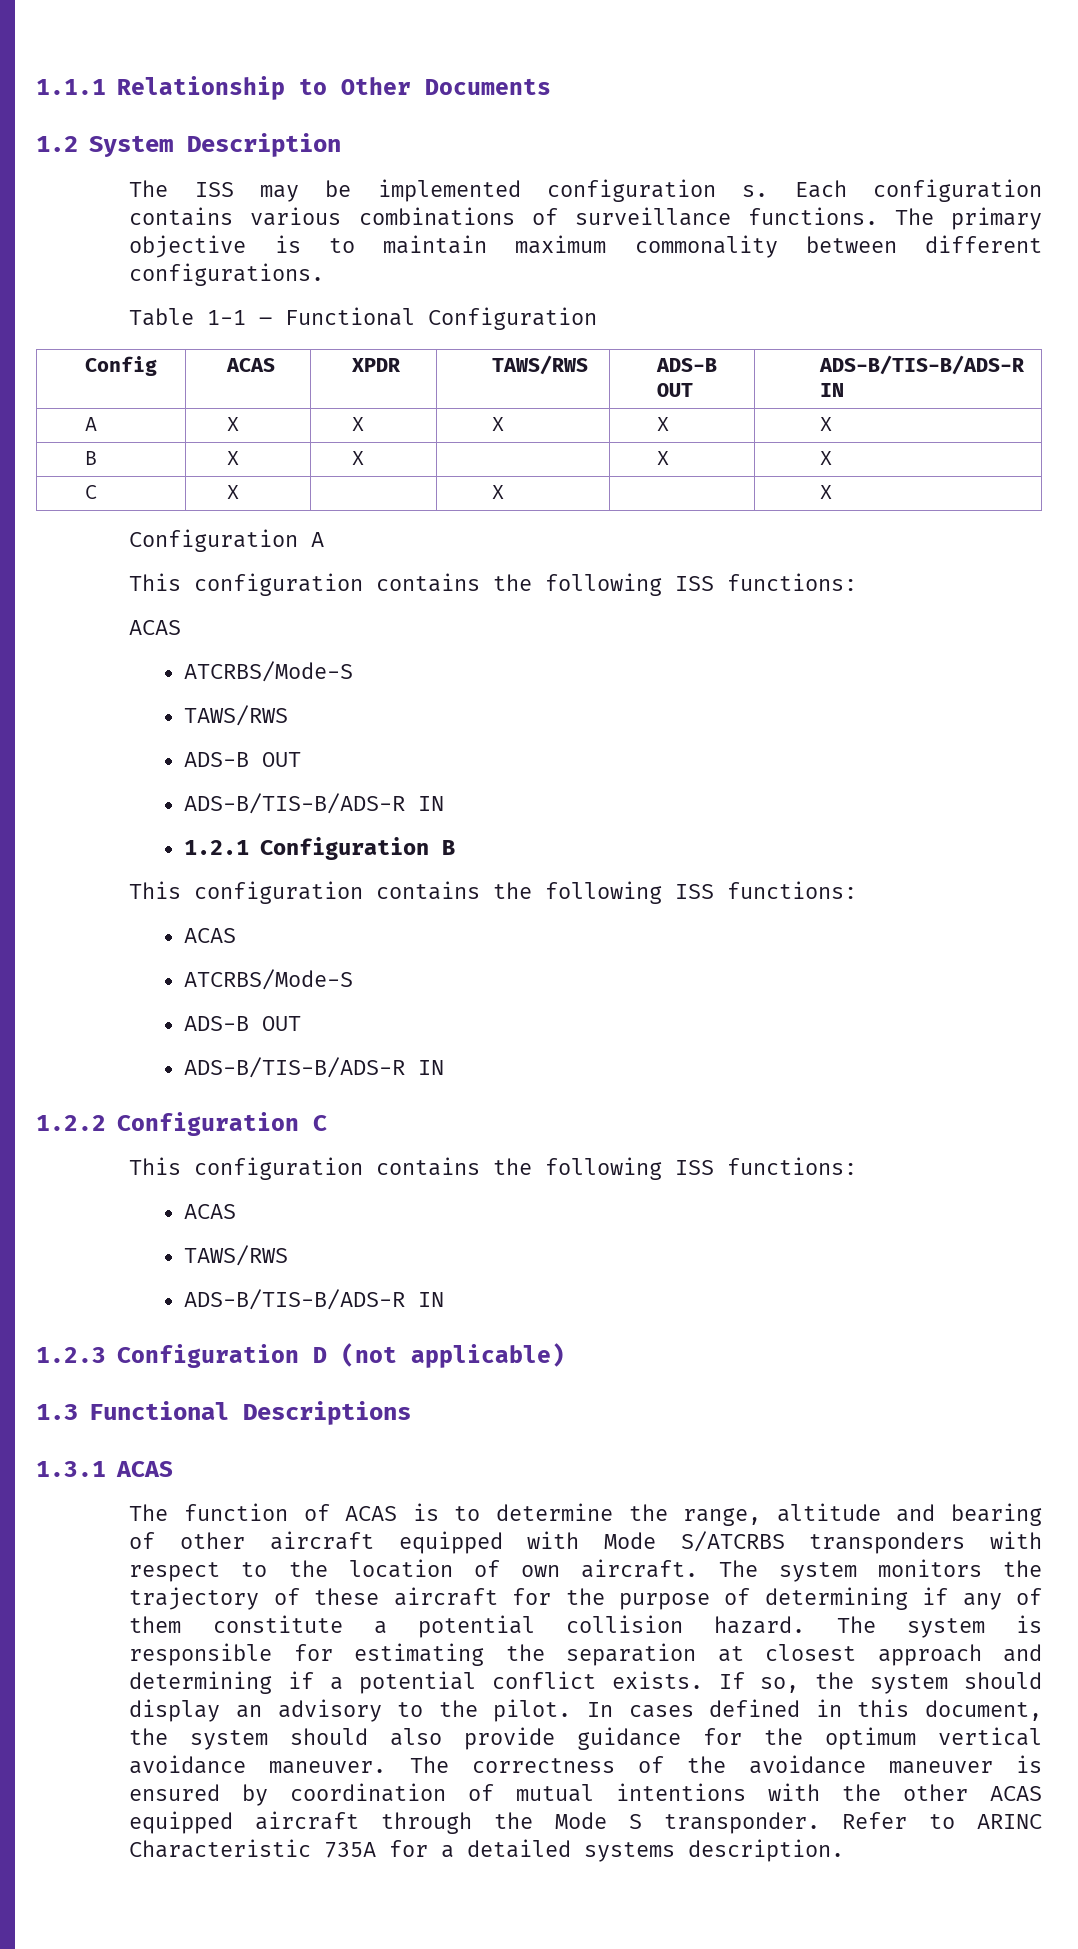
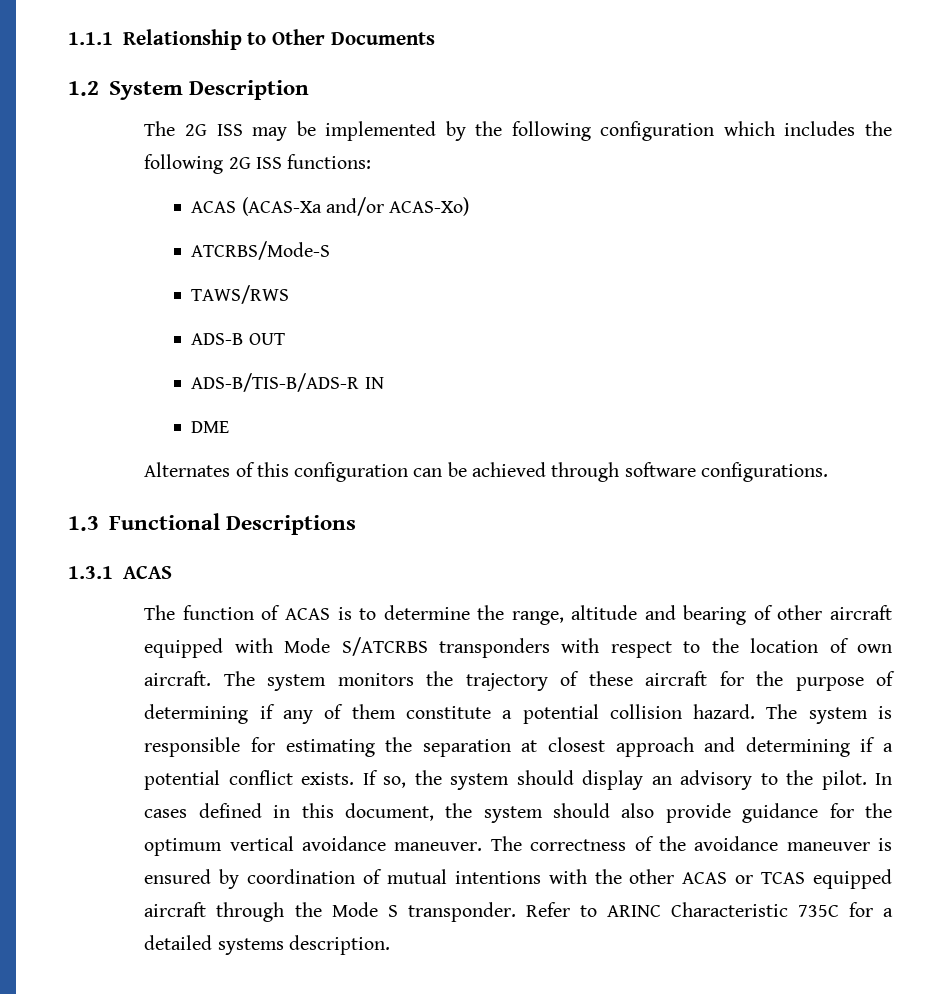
(169, 188) none -> [184,124,207,136] 2G
[547,179,1042,202] [129,207,1042,230] [129,235,1042,258] [129,263,325,286] [129,307,598,330] [85,356,158,376] [225,358,275,372] [352,358,402,372] [492,355,589,375] [655,358,717,372] [656,383,693,397] [819,355,1026,375] [820,383,845,397] [85,417,98,431] [226,417,239,431] [352,417,365,431] [492,417,505,431] [656,417,669,431] [820,417,833,431] [85,451,98,465] [226,451,239,465] [352,451,365,465] [656,451,669,465] [820,451,833,465] [85,485,98,499] [226,485,239,499] [492,485,505,499] [820,485,833,499] [129,529,325,552] [129,573,858,596] [129,620,182,635] configuration s. Each configuration contains various combinations of surveillance functions. The primary objective is to maintain maximum commonality between different configurations. // Table 1-1 – Functional Configuration // Config | ACAS | XPDR | TAWS/RWS | ADS-B OUT | ADS-B/TIS-B/ADS-R IN // A | X | X | X | X | X // B | X | X | | X | X // C | X | | X | | X // Configuration A // This configuration contains the following ISS functions: // ACAS -> [445,121,892,141] [144,154,372,174] [191,197,470,216] by the following configuration which includes the following 2G ISS functions: // ACAS (ACAS-Xa and/or ACAS-Xo)
[184,837,455,860] [129,881,858,904] [184,928,237,943] [184,969,354,990] [184,1016,302,1031] [184,1057,445,1078] [36,1112,327,1136] [129,1157,858,1180] [184,1204,237,1219] [184,1245,289,1266] [184,1289,445,1310] [36,1343,565,1368] 1.2.1 Configuration B // This configuration contains the following ISS functions: // ACAS // ATCRBS/Mode-S // ADS-B OUT // ADS-B/TIS-B/ADS-R IN // 1.2.2 Configuration C // This configuration contains the following ISS functions: // ACAS // TAWS/RWS // ADS-B/TIS-B/ADS-R IN // 1.2.3 Configuration D (not applicable) -> [191,421,230,433] [144,462,828,482] DME // Alternates of this configuration can be achieved through software configurations.
(1043, 1793) none -> [735,872,806,884] or TCAS
[324,1842,377,1858] 735A -> [797,905,839,917] 735C

